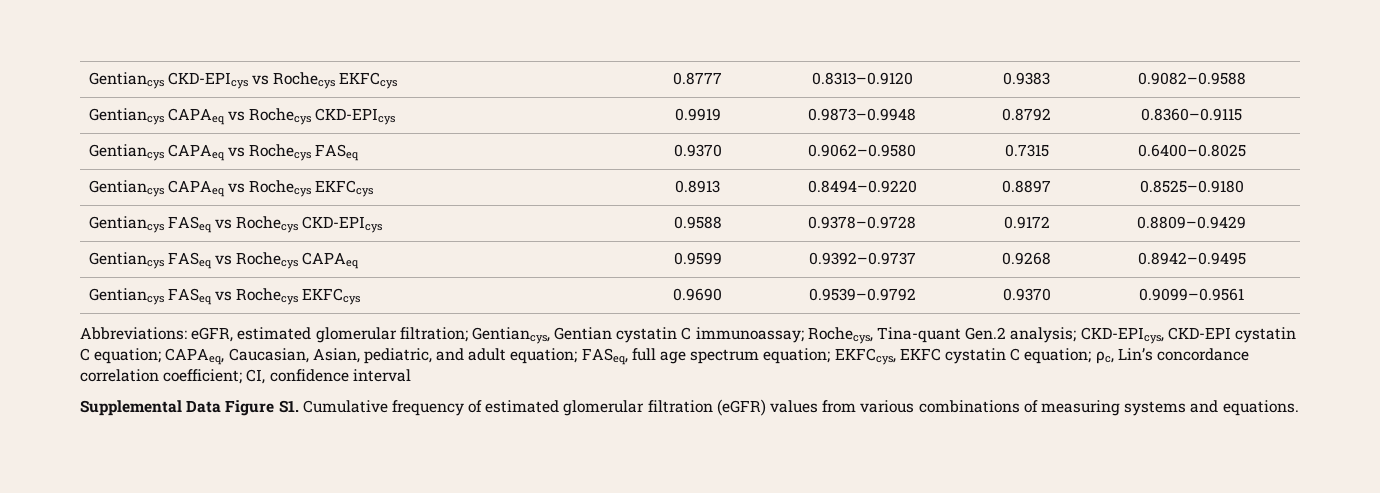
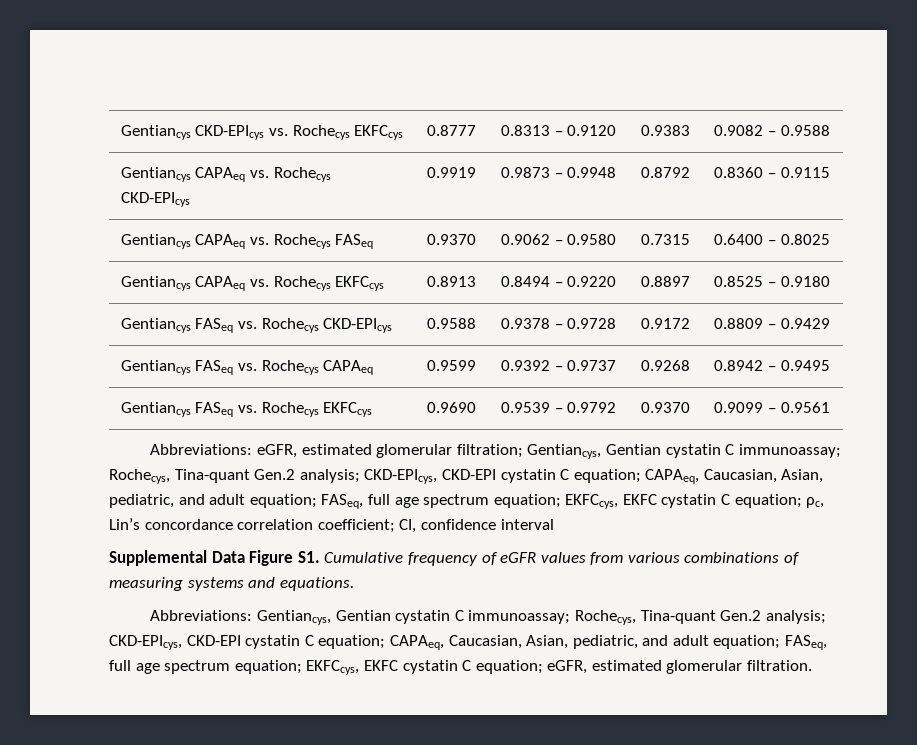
[252,75,270,85] vs -> [268,128,288,136] vs.
[811,72,913,85] [1003,72,1050,85] [1137,72,1246,85] [88,108,246,125] 0.8313–0.9120 | 0.9383 | 0.9082–0.9588 // Gentiancys CAPAeq vs -> [500,125,617,136] [640,125,690,136] [714,125,830,136] [120,167,269,182] 0.8313 – 0.9120 | 0.9383 | 0.9082 – 0.9588 // Gentiancys CAPAeq vs.
[808,108,916,121] [1002,108,1051,121] [1141,108,1242,121] [88,144,246,161] 0.9873–0.9948 | 0.8792 | 0.8360–0.9115 // Gentiancys CAPAeq vs -> [500,167,617,178] [640,167,690,178] [714,167,830,178] [120,234,269,249] 0.9873 – 0.9948 | 0.8792 | 0.8360 – 0.9115 // Gentiancys CAPAeq vs.
[808,144,916,157] [1004,144,1049,157] [1137,144,1246,157] [88,180,246,197] 0.9062–0.9580 | 0.7315 | 0.6400–0.8025 // Gentiancys CAPAeq vs -> [500,234,617,245] [640,234,690,245] [714,234,830,245] [120,276,269,291] 0.9062 – 0.9580 | 0.7315 | 0.6400 – 0.8025 // Gentiancys CAPAeq vs.
[807,180,917,193] [1002,180,1051,193] [1139,180,1244,193] [88,216,233,233] 0.8494–0.9220 | 0.8897 | 0.8525–0.9180 // Gentiancys FASeq vs -> [500,276,617,287] [640,276,690,287] [714,276,830,287] [120,318,257,333] 0.8494 – 0.9220 | 0.8897 | 0.8525 – 0.9180 // Gentiancys FASeq vs.
[808,216,916,229] [1003,216,1050,229] [1137,216,1246,229] [88,252,233,269] 0.9378–0.9728 | 0.9172 | 0.8809–0.9429 // Gentiancys FASeq vs -> [500,318,617,329] [640,318,690,329] [714,318,830,329] [120,360,257,375] 0.9378 – 0.9728 | 0.9172 | 0.8809 – 0.9429 // Gentiancys FASeq vs.
[808,252,916,265] [1002,252,1051,265] [1137,252,1246,265] [88,288,233,305] 0.9392–0.9737 | 0.9268 | 0.8942–0.9495 // Gentiancys FASeq vs -> [500,360,617,371] [640,360,690,371] [714,360,830,371] [120,402,257,417] 0.9392 – 0.9737 | 0.9268 | 0.8942 – 0.9495 // Gentiancys FASeq vs.
[808,288,916,301] [1002,288,1051,301] [1139,288,1244,301] 0.9539–0.9792 | 0.9370 | 0.9099–0.9561 -> [500,402,617,413] [640,402,690,413] [714,402,830,413] 0.9539 – 0.9792 | 0.9370 | 0.9099 – 0.9561
[485,399,766,416] estimated glomerular filtration (eGFR) -> [500,552,537,563] eGFR
(1299, 408) none -> [150,610,826,625] [109,635,828,650] [109,660,813,675] // Abbreviations: Gentiancys, Gentian cystatin C immunoassay; Rochecys, Tina-quant Gen.2 analysis; CKD-EPIcys, CKD-EPI cystatin C equation; CAPAeq, Caucasian, Asian, pediatric, and adult equation; FASeq, full age spectrum equation; EKFCcys, EKFC cystatin C equation; eGFR, estimated glomerular filtration.

